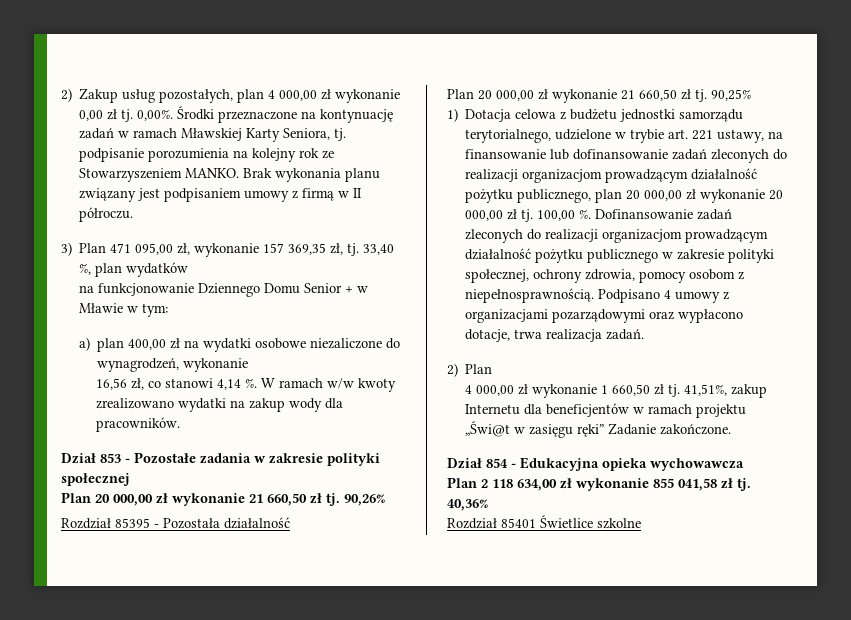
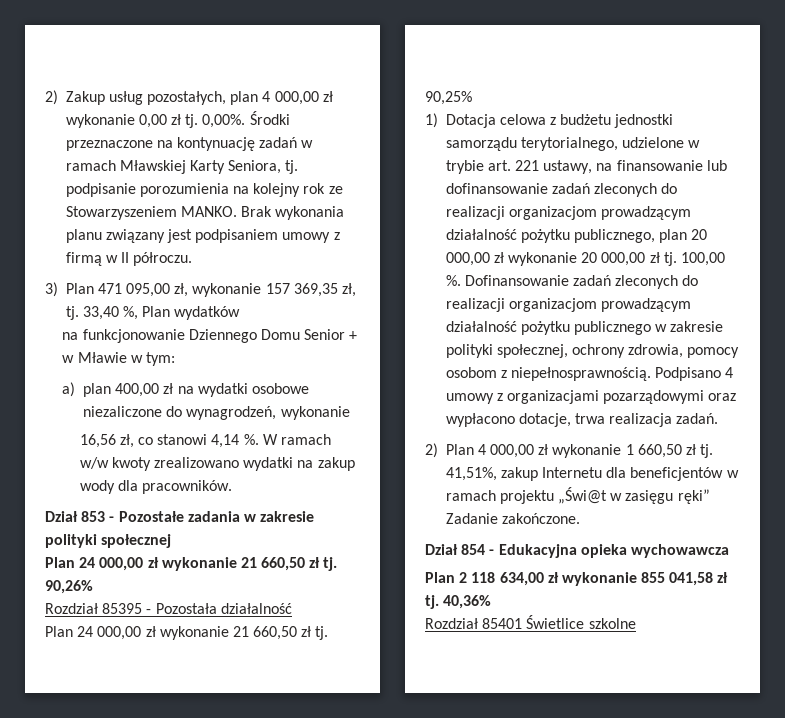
[95,263,123,277] plan -> [142,306,171,317] Plan
[95,494,110,503] 20 -> [79,557,96,568] 24
[478,90,492,100] 20 -> [77,626,94,637] 24
(493, 369) // -> (474, 449) none

